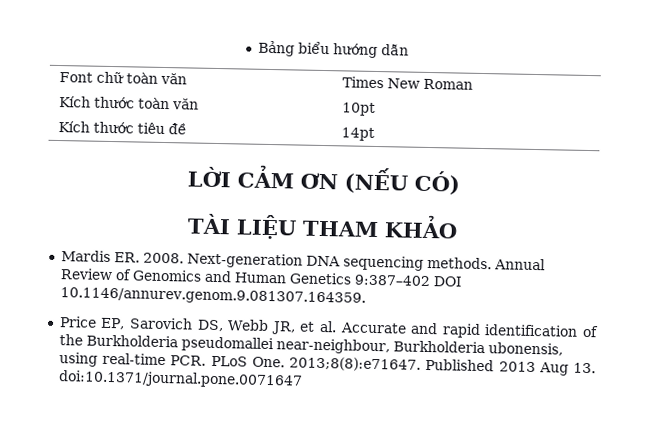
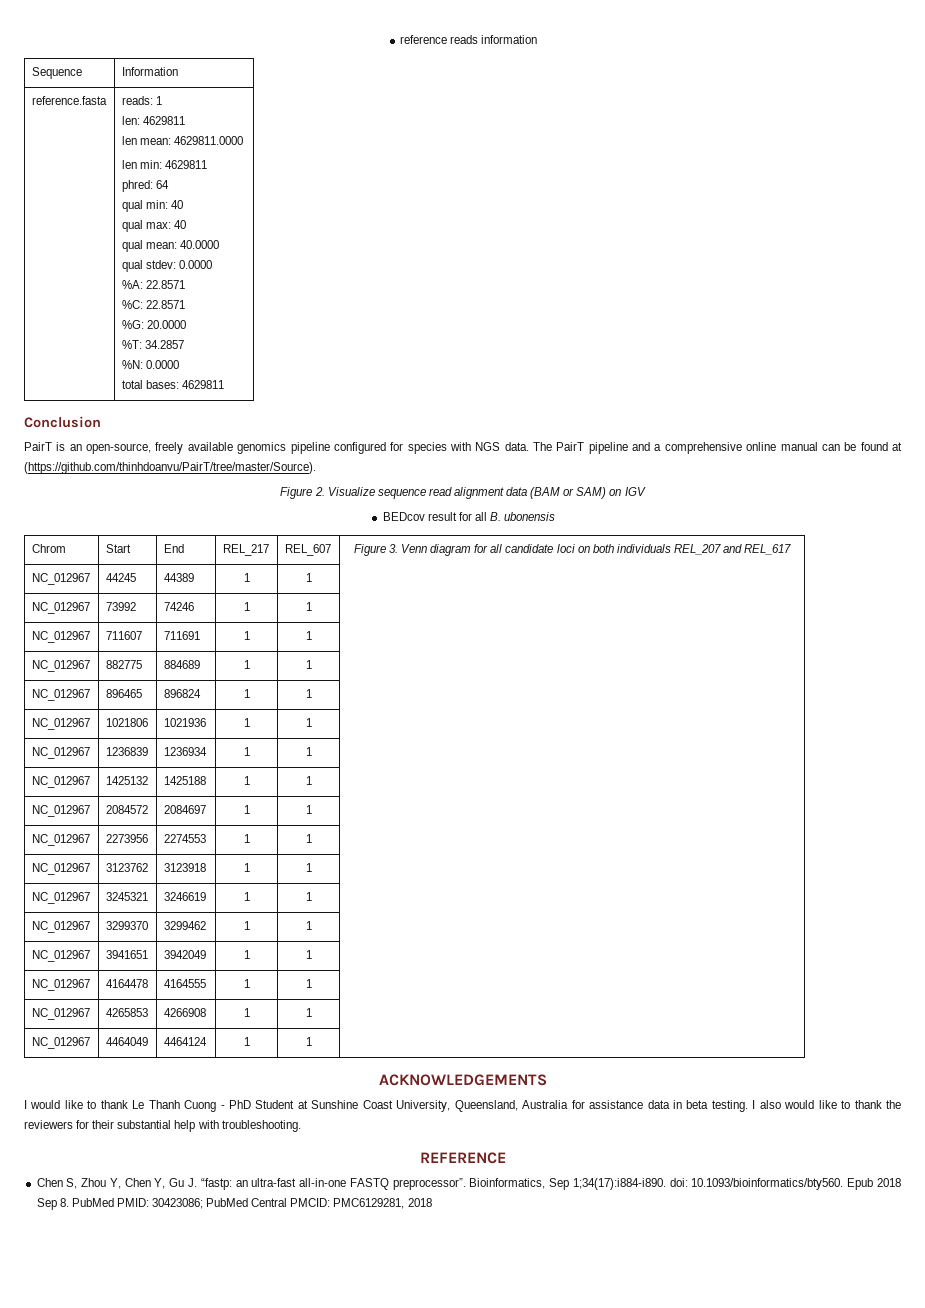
[257,40,409,59] [59,71,188,85] [342,76,474,90] [59,96,200,110] [342,102,377,116] [58,121,188,135] [341,127,376,141] [186,164,460,195] [187,213,458,240] [60,250,546,271] [59,268,463,287] [59,287,366,306] [58,316,599,338] [58,334,563,356] [58,352,596,376] [57,370,303,389] Bảng biểu hướng dẫn // Font chữ toàn văn | Times New Roman // Kích thước toàn văn | 10pt // Kích thước tiêu đề | 14pt // LỜI CẢM ƠN (NẾU CÓ) // TÀI LIỆU THAM KHẢO // Mardis ER. 2008. Next-generation DNA sequencing methods. Annual Review of Genomics and Human Genetics 9:387–402 DOI 10.1146/annurev.genom.9.081307.164359. // Price EP, Sarovich DS, Webb JR, et al. Accurate and rapid identification of the Burkholderia pseudomallei near-neighbour, Burkholderia ubonensis, using real-time PCR. PLoS One. 2013;8(8):e71647. Published 2013 Aug 13. doi:10.1371/journal.pone.0071647 -> [400,35,538,44] [31,67,82,79] [121,67,178,76] [31,96,107,105] [121,96,162,105] [121,116,185,125] [121,136,243,145] [121,160,207,169] [121,180,169,192] [121,200,183,212] [121,220,186,232] [121,240,219,252] [121,260,212,272] [121,280,185,289] [121,300,185,309] [121,320,186,329] [121,340,184,349] [121,360,179,369] [121,380,224,389] [24,416,101,428] [24,442,903,454] [24,462,316,474] [280,487,646,499] [382,512,556,521] [31,544,66,553] [105,544,131,553] [163,544,184,553] [222,544,269,556] [284,544,331,556] [353,544,792,556] [31,573,90,585] [105,573,136,582] [163,573,194,582] [243,573,250,582] [305,573,312,582] [31,602,90,614] [105,602,136,611] [163,602,194,611] [243,602,250,611] [305,602,312,611] [31,631,90,643] [105,631,142,640] [163,631,200,640] [243,631,250,640] [305,631,312,640] [31,660,90,672] [105,660,142,669] [163,660,200,669] [243,660,250,669] [305,660,312,669] [31,689,90,701] [105,689,142,698] [163,689,201,698] [243,689,250,698] [305,689,312,698] [31,718,90,730] [105,718,148,727] [163,718,206,727] [243,718,250,727] [305,718,312,727] [31,747,90,759] [105,747,148,756] [163,747,207,756] [243,747,250,756] [305,747,312,756] [31,776,90,788] [105,776,148,785] [163,776,206,785] [243,776,250,785] [305,776,312,785] [31,805,90,817] [105,805,148,814] [163,805,206,814] [243,805,250,814] [305,805,312,814] [31,834,90,846] [105,834,148,843] [163,834,206,843] [243,834,250,843] [305,834,312,843] [31,863,90,875] [105,863,148,872] [163,863,206,872] [243,863,250,872] [305,863,312,872] [31,892,90,904] [105,892,148,901] [163,892,206,901] [243,892,250,901] [305,892,312,901] [31,921,90,933] [105,921,148,930] [163,921,206,930] [243,921,250,930] [305,921,312,930] [31,950,90,962] [105,950,148,959] [163,950,206,959] [243,950,250,959] [305,950,312,959] [31,979,90,991] [105,979,148,988] [163,979,206,988] [243,979,250,988] [305,979,312,988] [31,1008,90,1020] [105,1008,148,1017] [163,1008,206,1017] [243,1008,250,1017] [305,1008,312,1017] [31,1037,90,1049] [105,1037,148,1046] [163,1037,207,1046] [243,1037,250,1046] [305,1037,312,1046] [378,1074,547,1086] [24,1100,901,1112] [24,1120,301,1132] [419,1152,506,1164] [36,1178,902,1190] [36,1198,432,1210] reference reads information // Sequence | Information // reference.fasta | reads: 1 // len: 4629811 // len mean: 4629811.0000 // len min: 4629811 // phred: 64 // qual min: 40 // qual max: 40 // qual mean: 40.0000 // qual stdev: 0.0000 // %A: 22.8571 // %C: 22.8571 // %G: 20.0000 // %T: 34.2857 // %N: 0.0000 // total bases: 4629811 // Conclusion // PairT is an open-source, freely available genomics pipeline configured for species with NGS data. The PairT pipeline and a comprehensive online manual can be found at (https://github.com/thinhdoanvu/PairT/tree/master/Source). // Figure 2. Visualize sequence read alignment data (BAM or SAM) on IGV // BEDcov result for all B. ubonensis // Chrom | Start | End | REL_217 | REL_607 | Figure 3. Venn diagram for all candidate loci on both individuals REL_207 and REL_617 // NC_012967 | 44245 | 44389 | 1 | 1 | // NC_012967 | 73992 | 74246 | 1 | 1 | // NC_012967 | 711607 | 711691 | 1 | 1 | // NC_012967 | 882775 | 884689 | 1 | 1 | // NC_012967 | 896465 | 896824 | 1 | 1 | // NC_012967 | 1021806 | 1021936 | 1 | 1 | // NC_012967 | 1236839 | 1236934 | 1 | 1 | // NC_012967 | 1425132 | 1425188 | 1 | 1 | // NC_012967 | 2084572 | 2084697 | 1 | 1 | // NC_012967 | 2273956 | 2274553 | 1 | 1 | // NC_012967 | 3123762 | 3123918 | 1 | 1 | // NC_012967 | 3245321 | 3246619 | 1 | 1 | // NC_012967 | 3299370 | 3299462 | 1 | 1 | // NC_012967 | 3941651 | 3942049 | 1 | 1 | // NC_012967 | 4164478 | 4164555 | 1 | 1 | // NC_012967 | 4265853 | 4266908 | 1 | 1 | // NC_012967 | 4464049 | 4464124 | 1 | 1 | // ACKNOWLEDGEMENTS // I would like to thank Le Thanh Cuong - PhD Student at Sunshine Coast University, Queensland, Australia for assistance data in beta testing. I also would like to thank the reviewers for their substantial help with troubleshooting. // REFERENCE // Chen S, Zhou Y, Chen Y, Gu J. “fastp: an ultra-fast all-in-one FASTQ preprocessor”. Bioinformatics, Sep 1;34(17):i884-i890. doi: 10.1093/bioinformatics/bty560. Epub 2018 Sep 8. PubMed PMID: 30423086; PubMed Central PMCID: PMC6129281, 2018

